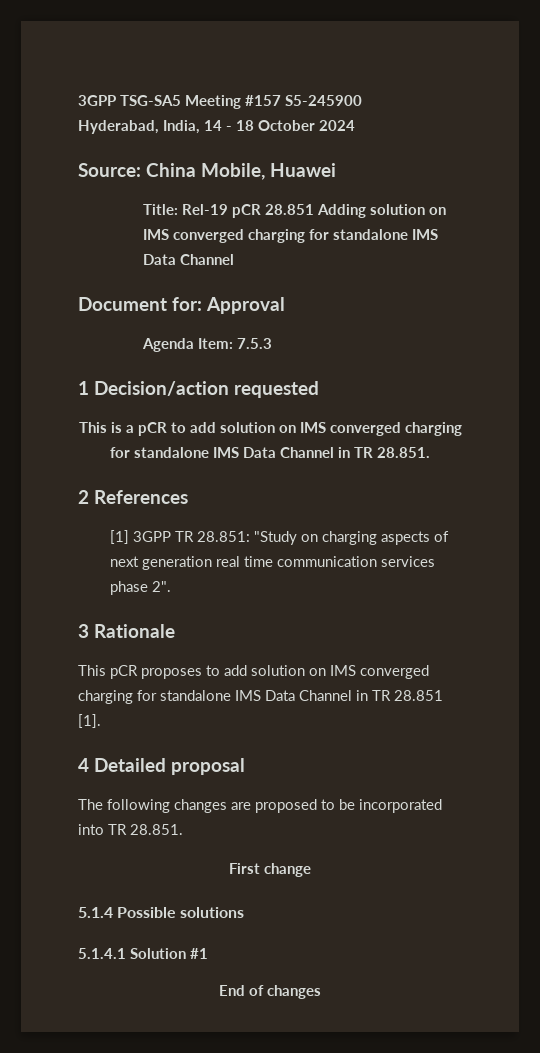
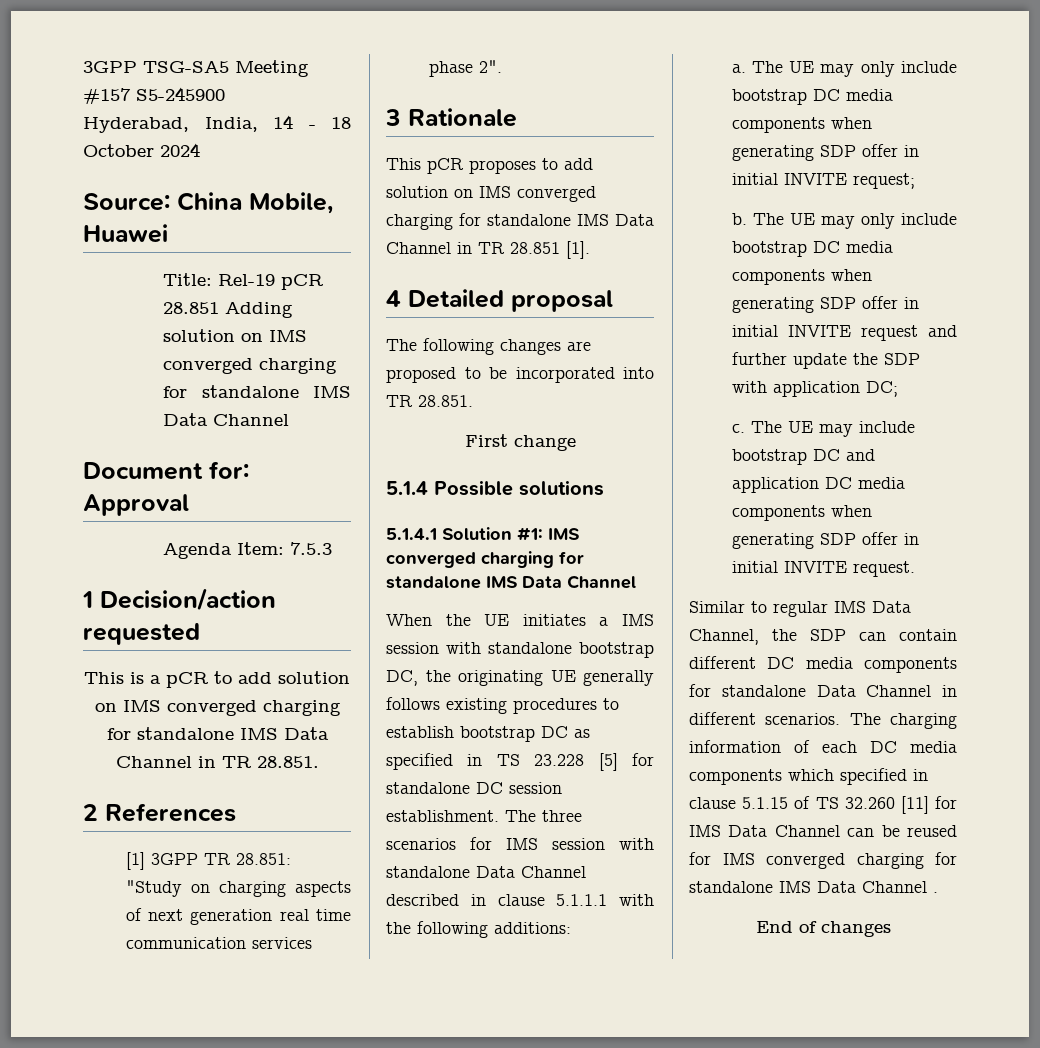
[190,948,208,959] #1 -> [517,527,580,541] [386,551,584,568] [386,575,636,589] [386,614,654,626] [386,642,654,658] [386,670,654,686] [386,697,619,714] [386,726,590,742] [386,753,654,771] [386,782,562,794] [386,810,582,822] [386,837,654,850] [386,866,586,878] [386,894,654,906] [386,921,571,938] [731,61,957,77] [731,89,893,105] [731,117,872,133] [731,144,919,161] [731,173,915,189] [731,213,957,229] [731,241,893,257] [731,269,872,285] [731,296,919,313] [731,325,957,341] [731,352,920,369] [731,381,898,397] [731,421,915,437] [731,449,875,465] [731,477,905,493] [731,505,872,521] [731,532,919,549] [731,561,915,577] [689,601,911,617] [689,629,957,645] [689,656,957,673] [689,684,957,697] [689,712,957,729] [689,740,957,753] [689,768,928,785] [689,796,957,814] [689,825,957,837] [689,852,957,869] [689,881,938,893] #1: IMS converged charging for standalone IMS Data Channel // When the UE initiates a IMS session with standalone bootstrap DC, the originating UE generally follows existing procedures to establish bootstrap DC as specified in TS 23.228 [5] for standalone DC session establishment. The three scenarios for IMS session with standalone Data Channel described in clause 5.1.1.1 with the following additions: // a. The UE may only include bootstrap DC media components when generating SDP offer in initial INVITE request; // b. The UE may only include bootstrap DC media components when generating SDP offer in initial INVITE request and further update the SDP with application DC; // c. The UE may include bootstrap DC and application DC media components when generating SDP offer in initial INVITE request. // Similar to regular IMS Data Channel, the SDP can contain different DC media components for standalone Data Channel in different scenarios. The charging information of each DC media components which specified in clause 5.1.15 of TS 32.260 [11] for IMS Data Channel can be reused for IMS converged charging for standalone IMS Data Channel .

